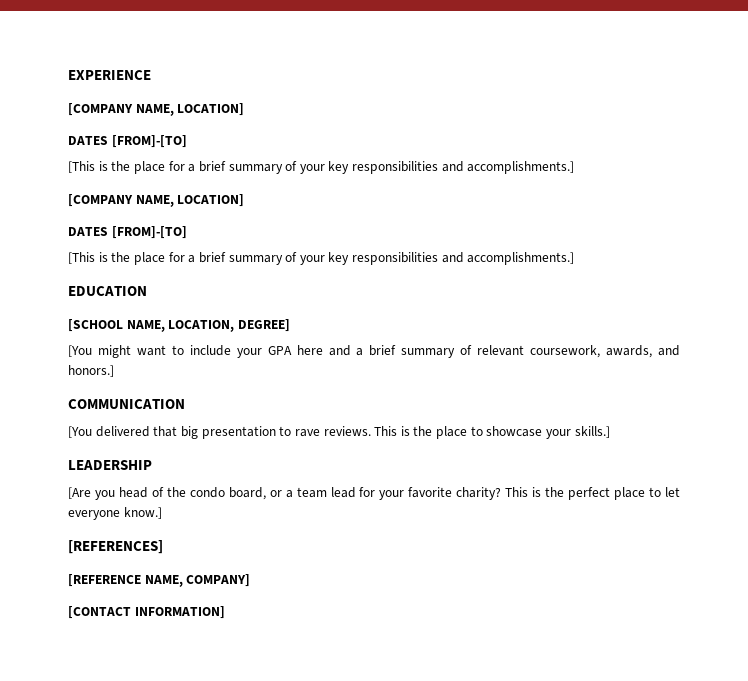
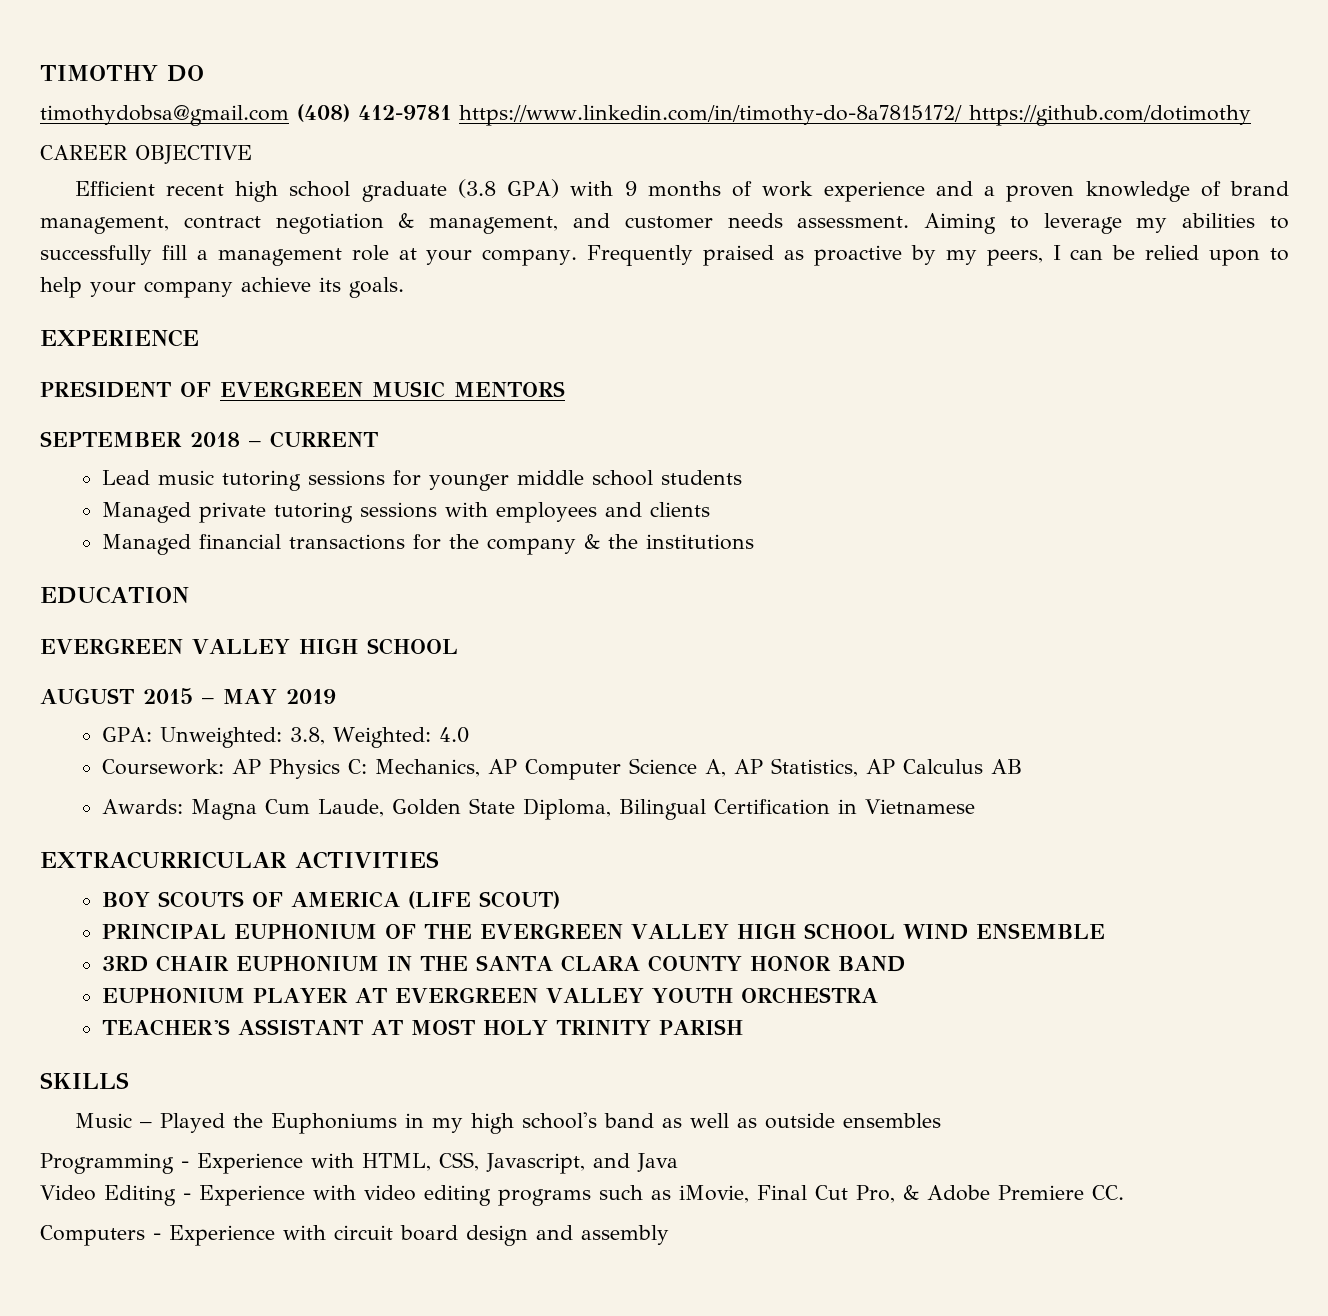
[68,70,151,80] [68,103,245,116] [68,135,187,148] [68,161,575,174] [68,194,245,207] [68,226,187,239] [68,252,575,265] [68,286,147,296] [68,319,290,332] [68,345,680,358] [68,365,114,377] [68,399,185,409] [68,426,610,439] [68,460,152,470] [68,487,681,500] [68,507,162,520] [68,540,163,554] [68,574,251,587] [68,606,225,619] EXPERIENCE // [COMPANY NAME, LOCATION] // DATES [FROM]-[TO] // [This is the place for a brief summary of your key responsibilities and accomplishments.] // [COMPANY NAME, LOCATION] // DATES [FROM]-[TO] // [This is the place for a brief summary of your key responsibilities and accomplishments.] // EDUCATION // [SCHOOL NAME, LOCATION, DEGREE] // [You might want to include your GPA here and a brief summary of relevant coursework, awards, and honors.] // COMMUNICATION // [You delivered that big presentation to rave reviews. This is the place to showcase your skills.] // LEADERSHIP // [Are you head of the condo board, or a team lead for your favorite charity? This is the perfect place to let everyone know.] // [REFERENCES] // [REFERENCE NAME, COMPANY] // [CONTACT INFORMATION] -> [40,65,204,82] [40,104,1251,126] [40,145,252,164] [74,179,1289,202] [40,213,1289,234] [40,245,1289,266] [40,277,404,298] [40,329,199,347] [40,381,565,398] [40,431,378,448] [101,470,742,491] [101,502,710,523] [101,534,754,555] [40,586,189,604] [40,638,458,655] [40,688,336,704] [101,727,469,748] [101,758,1022,780] [101,798,975,820] [40,851,439,869] [101,891,560,909] [101,923,1105,940] [101,955,905,972] [101,987,878,1004] [101,1019,743,1036] [40,1072,129,1089] [74,1112,941,1134] [40,1152,678,1174] [40,1185,1124,1206] [40,1225,669,1246] TIMOTHY DO // timothydobsa@gmail.com (408) 412-9781 https://www.linkedin.com/in/timothy-do-8a7815172/ https://github.com/dotimothy // CAREER OBJECTIVE // Efficient recent high school graduate (3.8 GPA) with 9 months of work experience and a proven knowledge of brand management, contract negotiation & management, and customer needs assessment. Aiming to leverage my abilities to successfully fill a management role at your company. Frequently praised as proactive by my peers, I can be relied upon to help your company achieve its goals. // EXPERIENCE // PRESIDENT OF EVERGREEN MUSIC MENTORS // SEPTEMBER 2018 – CURRENT // Lead music tutoring sessions for younger middle school students // Managed private tutoring sessions with employees and clients // Managed financial transactions for the company & the institutions // EDUCATION // EVERGREEN VALLEY HIGH SCHOOL // AUGUST 2015 – MAY 2019 // GPA: Unweighted: 3.8, Weighted: 4.0 // Coursework: AP Physics C: Mechanics, AP Computer Science A, AP Statistics, AP Calculus AB // Awards: Magna Cum Laude, Golden State Diploma, Bilingual Certification in Vietnamese // EXTRACURRICULAR ACTIVITIES // BOY SCOUTS OF AMERICA (LIFE SCOUT) // PRINCIPAL EUPHONIUM OF THE EVERGREEN VALLEY HIGH SCHOOL WIND ENSEMBLE // 3RD CHAIR EUPHONIUM IN THE SANTA CLARA COUNTY HONOR BAND // EUPHONIUM PLAYER AT EVERGREEN VALLEY YOUTH ORCHESTRA // TEACHER'S ASSISTANT AT MOST HOLY TRINITY PARISH // SKILLS // Music – Played the Euphoniums in my high school's band as well as outside ensembles // Programming - Experience with HTML, CSS, Javascript, and Java // Video Editing - Experience with video editing programs such as iMovie, Final Cut Pro, & Adobe Premiere CC. // Computers - Experience with circuit board design and assembly

